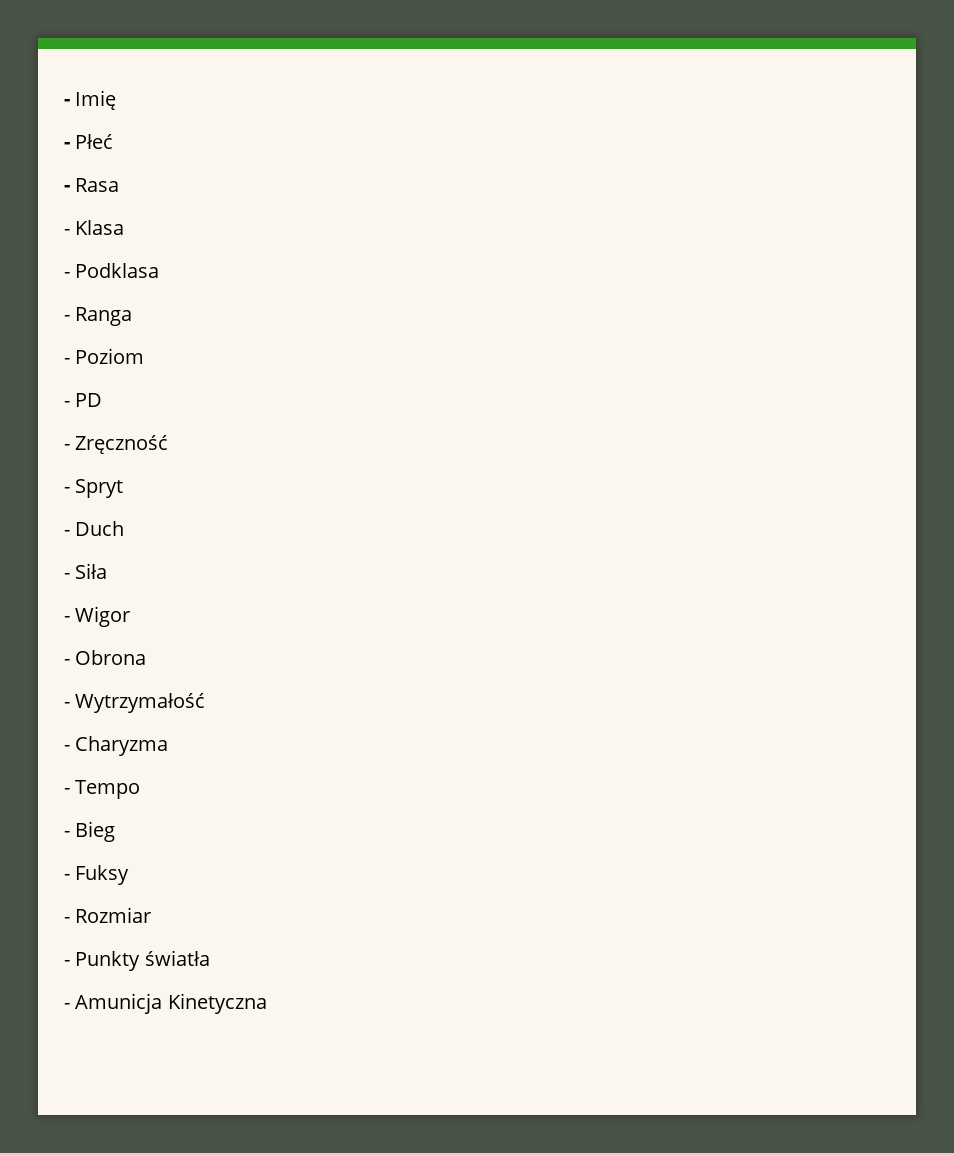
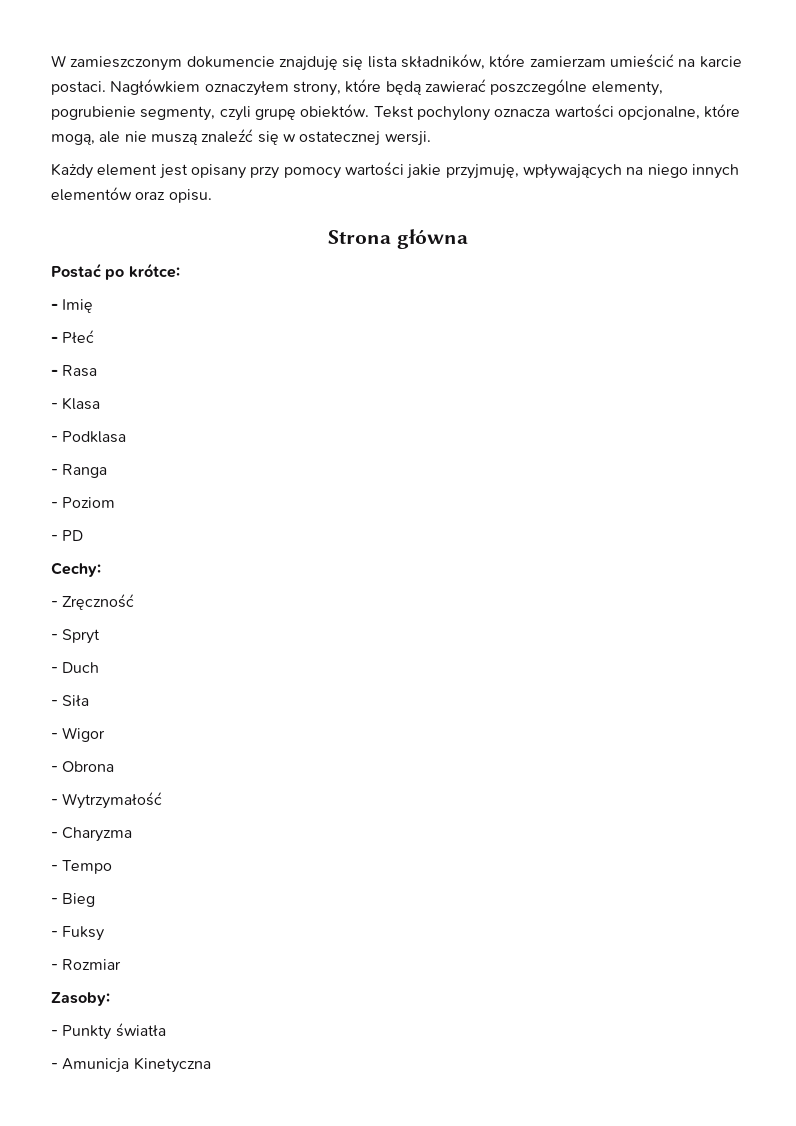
(64, 102) none -> [51,54,742,71] [51,79,663,96] [51,104,741,121] [51,129,431,146] [51,162,739,179] [51,187,212,203] [328,229,468,249] [51,263,180,280] W zamieszczonym dokumencie znajduję się lista składników, które zamierzam umieścić na karcie postaci. Nagłówkiem oznaczyłem strony, które będą zawierać poszczególne elementy, pogrubienie segmenty, czyli grupę obiektów. Tekst pochylony oznacza wartości opcjonalne, które mogą, ale nie muszą znaleźć się w ostatecznej wersji. // Każdy element jest opisany przy pomocy wartości jakie przyjmuję, wpływających na niego innych elementów oraz opisu. // Strona główna // Postać po krótce: //
(103, 400) none -> [51,562,101,577] // Cechy:
(152, 915) none -> [51,992,110,1006] // Zasoby:

